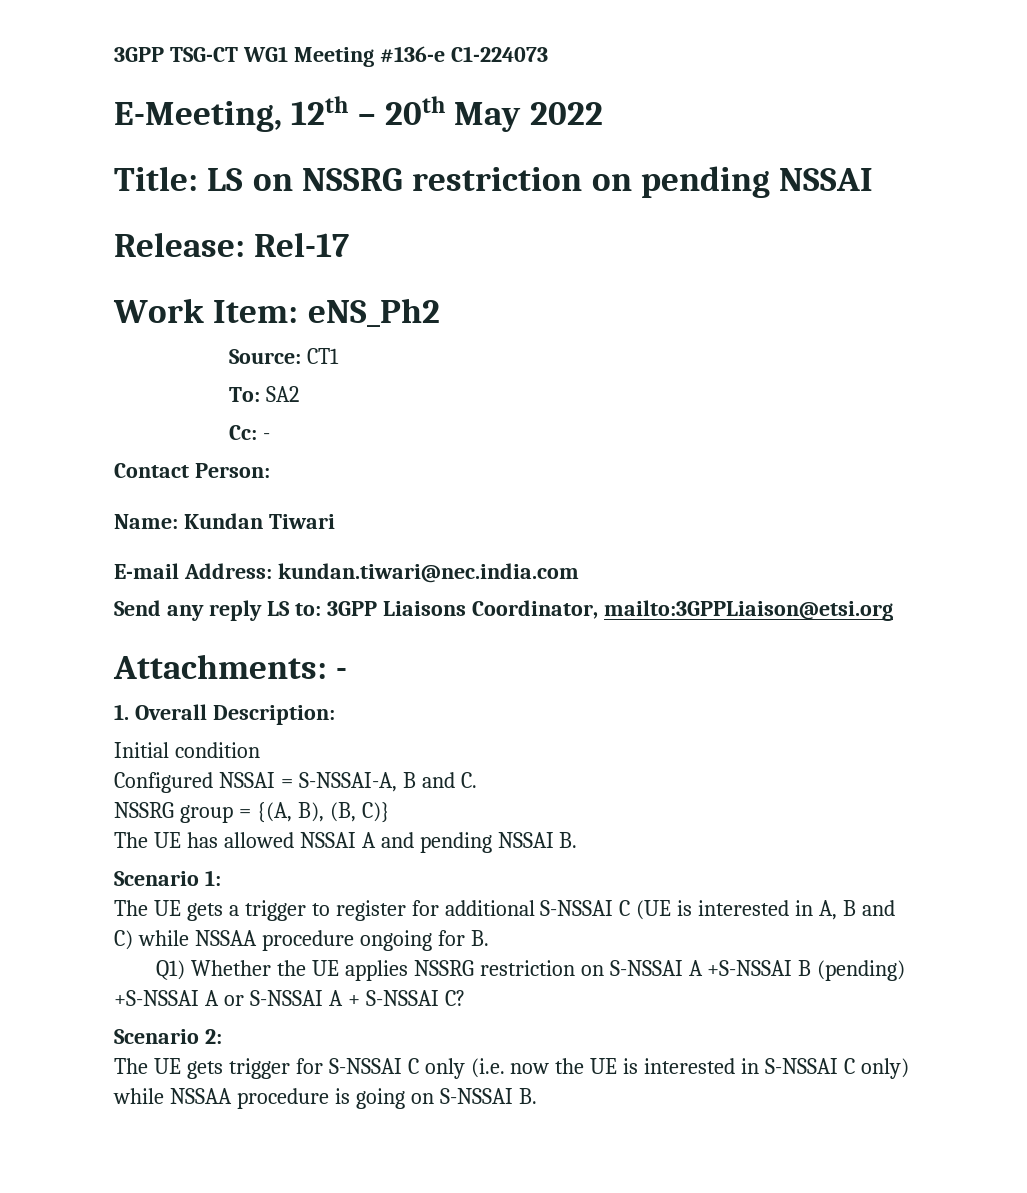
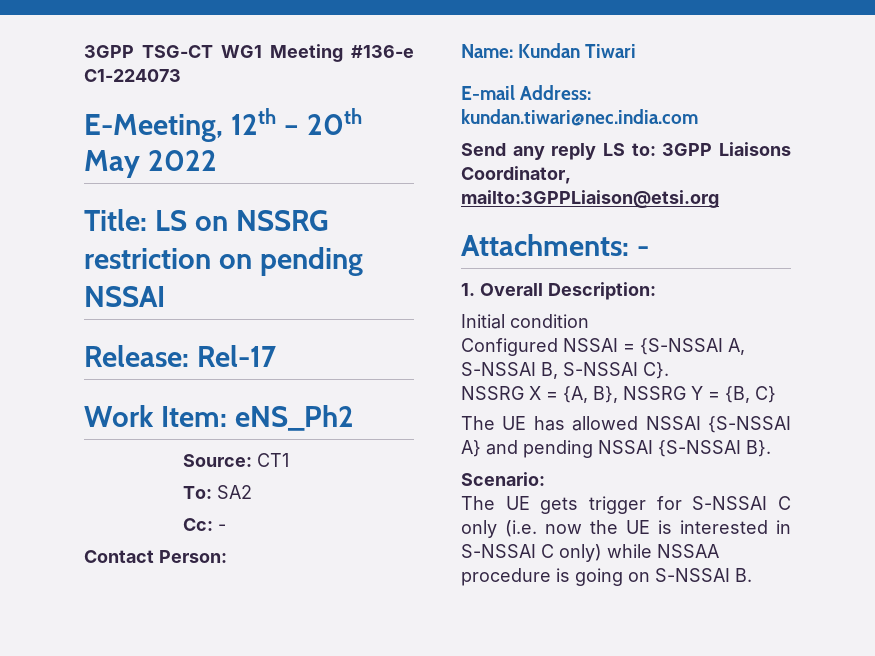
[298,772,477,792] [114,802,390,823] S-NSSAI-A, B and C. // NSSRG group = {(A, B), (B, C)} -> [640,338,745,355] [461,362,669,379] [461,386,776,403] {S-NSSAI A, S-NSSAI B, S-NSSAI C}. // NSSRG X = {A, B}, NSSRG Y = {B, C}
[361,832,376,848] A -> [708,416,791,433] [461,440,481,457] {S-NSSAI A}
[559,832,578,848] [114,870,221,886] [114,900,895,921] [114,930,489,951] [156,960,906,981] [114,990,465,1006] [114,1029,222,1044] B. // Scenario 1: // The UE gets a trigger to register for additional S-NSSAI C (UE is interested in A, B and C) while NSSAA procedure ongoing for B. // Q1) Whether the UE applies NSSRG restriction on S-NSSAI A +S-NSSAI B (pending) +S-NSSAI A or S-NSSAI A + S-NSSAI C? // Scenario 2: -> [658,440,771,457] [461,472,545,486] {S-NSSAI B}. // Scenario:

